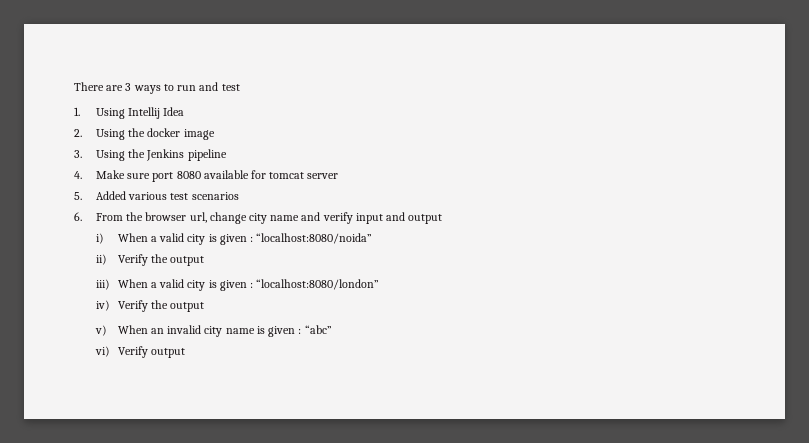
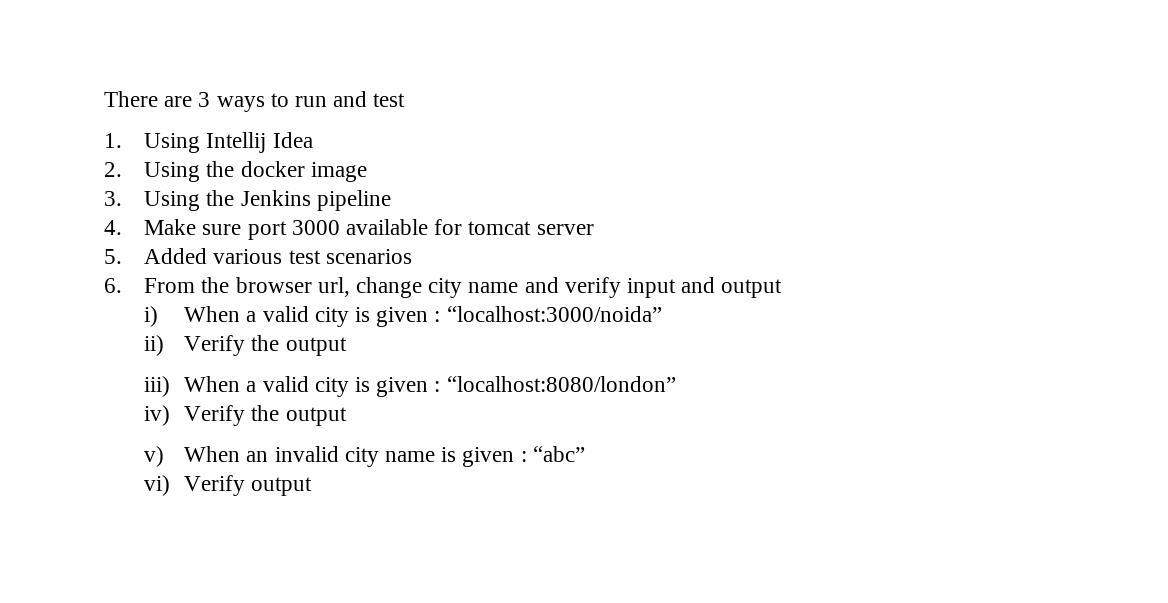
[176,171,201,179] 8080 -> [291,220,340,235] 3000
[256,233,373,244] “localhost:8080/noida” -> [446,306,662,322] “localhost:3000/noida”

